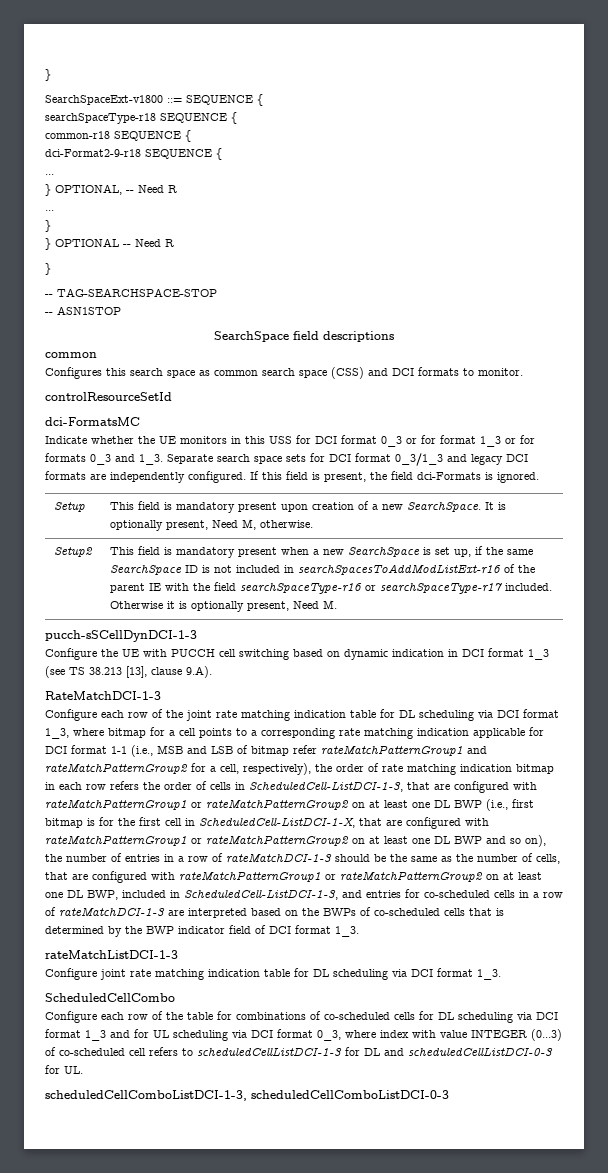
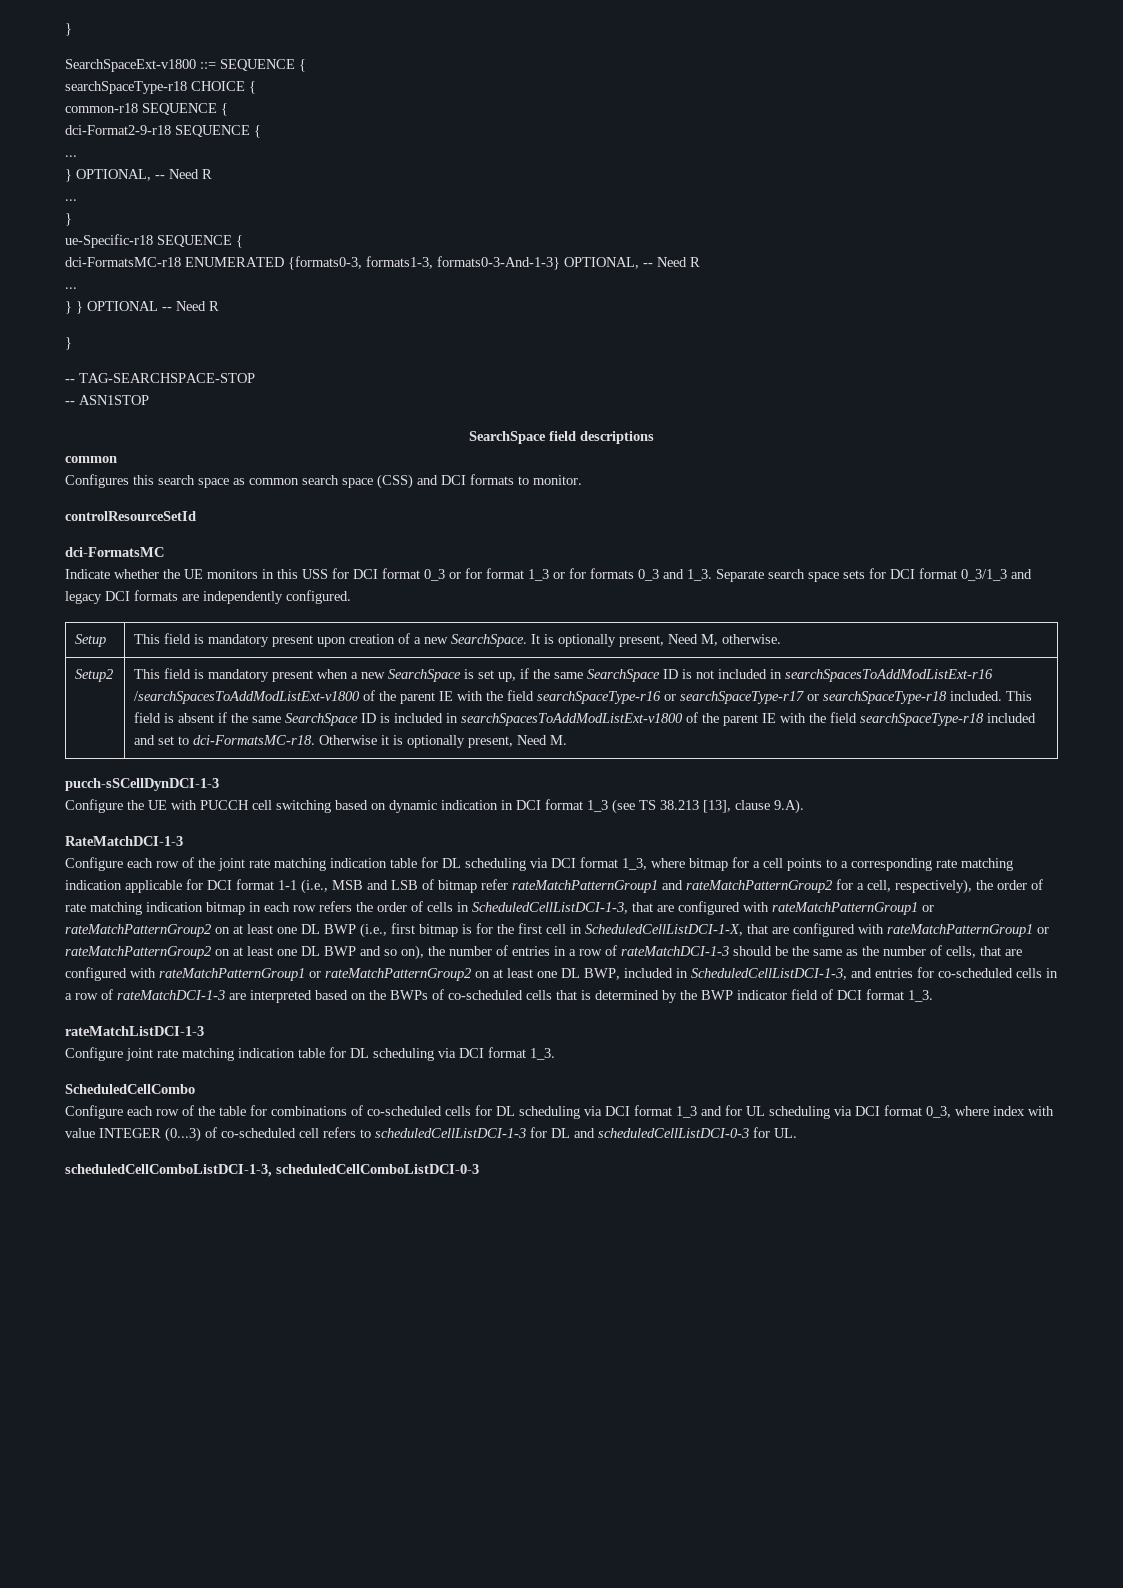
[160,113,227,123] SEQUENCE -> [191,81,245,91] CHOICE
(51, 226) none -> [65,234,243,248] [65,256,700,270] [65,287,77,289] [65,301,72,314] ue-Specific-r18 SEQUENCE { // dci-FormatsMC-r18 ENUMERATED {formats0-3, formats1-3, formats0-3-And-1-3} OPTIONAL, -- Need R // ... // }
[250,471,539,483] If this field is present, the field dci-Formats is ignored. -> (351, 597) none
(501, 569) none -> [134,691,361,704] /searchSpacesToAddModListExt-v1800
[504,583,552,591] included. -> [807,691,1033,704] [134,712,1037,726] [134,735,316,745] or searchSpaceType-r18 included. This field is absent if the same SearchSpace ID is included in searchSpacesToAddModListExt-v1800 of the parent IE with the field searchSpaceType-r18 included and set to dci-FormatsMC-r18.
[249,782,403,792] ScheduledCell-ListDCI-1-3, -> [472,902,628,914] ScheduledCellListDCI-1-3,
[199,818,355,828] ScheduledCell-ListDCI-1-X, -> [585,924,743,936] ScheduledCellListDCI-1-X,
[184,890,338,900] ScheduledCell-ListDCI-1-3, -> [691,968,847,980] ScheduledCellListDCI-1-3,

